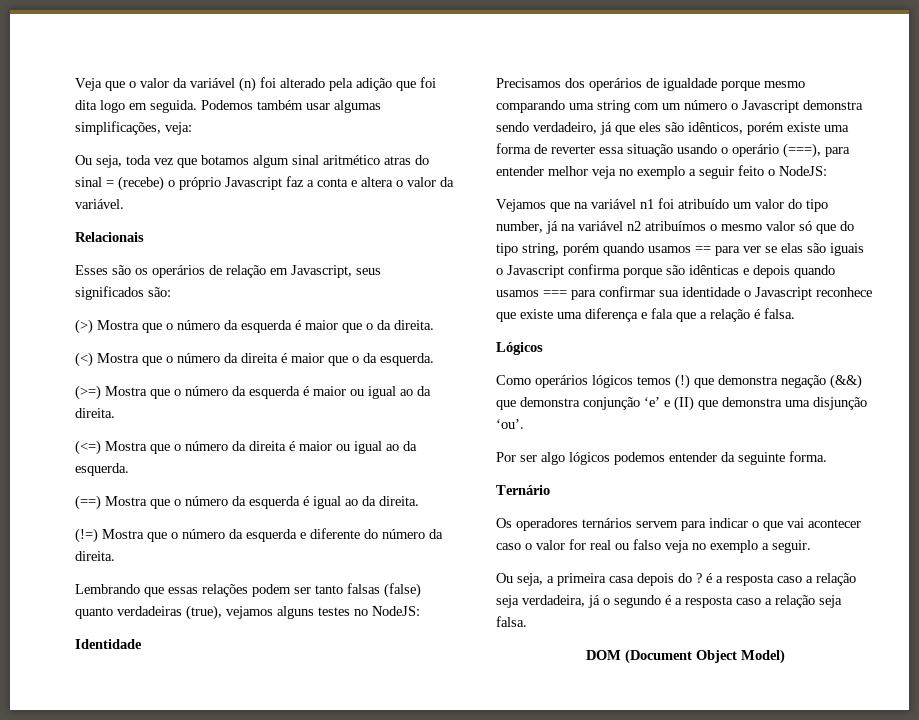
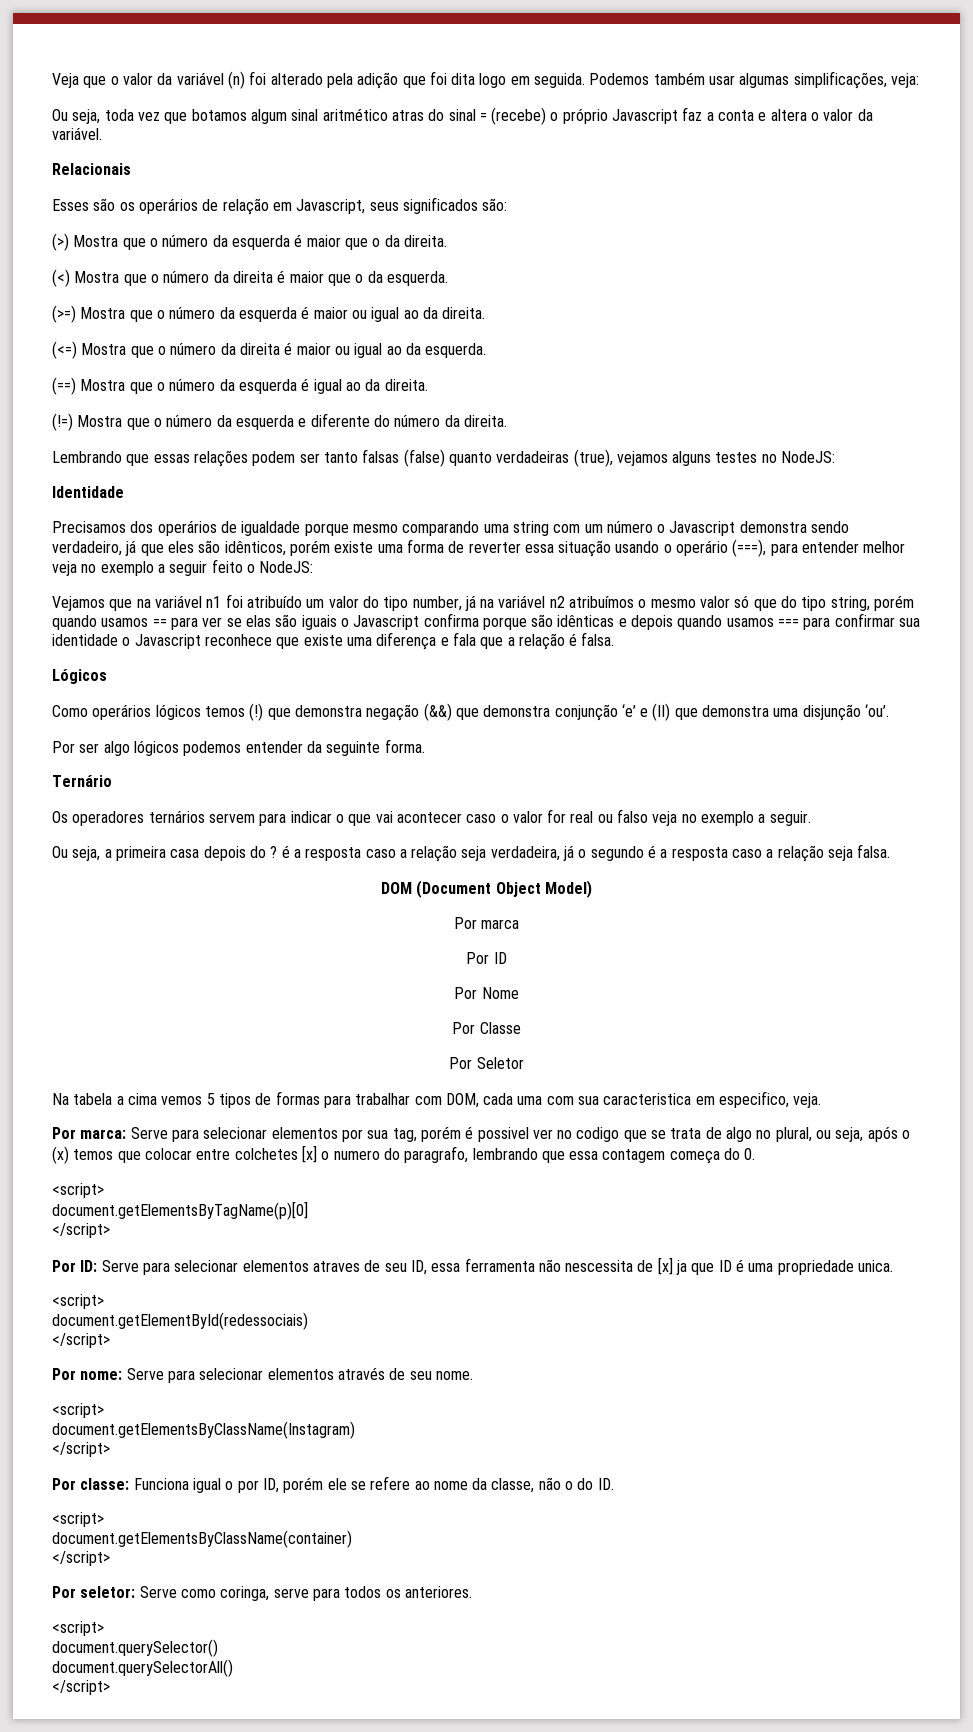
(785, 656) none -> [453,917,520,929] [466,952,507,964] [454,987,519,999] [452,1022,521,1034] [449,1057,524,1069] [52,1091,822,1108] [52,1126,911,1142] [52,1145,756,1164] [52,1183,104,1198] [52,1201,308,1220] [52,1223,110,1238] [52,1257,894,1275] [52,1294,104,1309] [52,1312,308,1330] [52,1333,110,1348] [52,1367,473,1383] [52,1403,104,1418] [52,1421,355,1439] [52,1442,110,1457] [52,1476,614,1493] [52,1512,104,1527] [52,1530,352,1548] [52,1551,110,1566] [52,1586,472,1601] [52,1621,104,1636] [52,1639,218,1657] [52,1659,233,1677] [52,1680,110,1695] // Por marca // Por ID // Por Nome // Por Classe // Por Seletor // Na tabela a cima vemos 5 tipos de formas para trabalhar com DOM, cada uma com sua caracteristica em especifico, veja. // Por marca: Serve para selecionar elementos por sua tag, porém é possivel ver no codigo que se trata de algo no plural, ou seja, após o (x) temos que colocar entre colchetes [x] o numero do paragrafo, lembrando que essa contagem começa do 0. // <script> // document.getElementsByTagName(p)[0] // </script> // Por ID: Serve para selecionar elementos atraves de seu ID, essa ferramenta não nescessita de [x] ja que ID é uma propriedade unica. // <script> // document.getElementById(redessociais) // </script> // Por nome: Serve para selecionar elementos através de seu nome. // <script> // document.getElementsByClassName(Instagram) // </script> // Por classe: Funciona igual o por ID, porém ele se refere ao nome da classe, não o do ID. // <script> // document.getElementsByClassName(container) // </script> // Por seletor: Serve como coringa, serve para todos os anteriores. // <script> // document.querySelector() // document.querySelectorAll() // </script>

